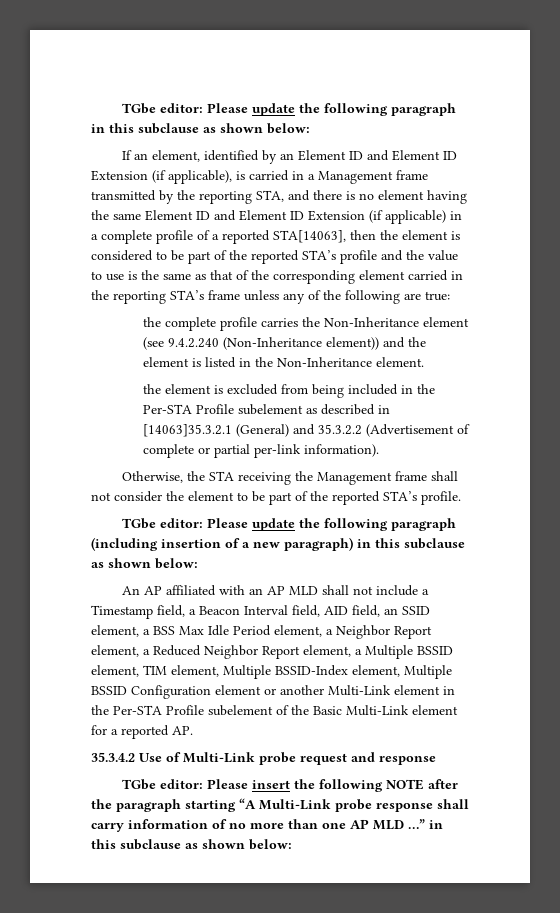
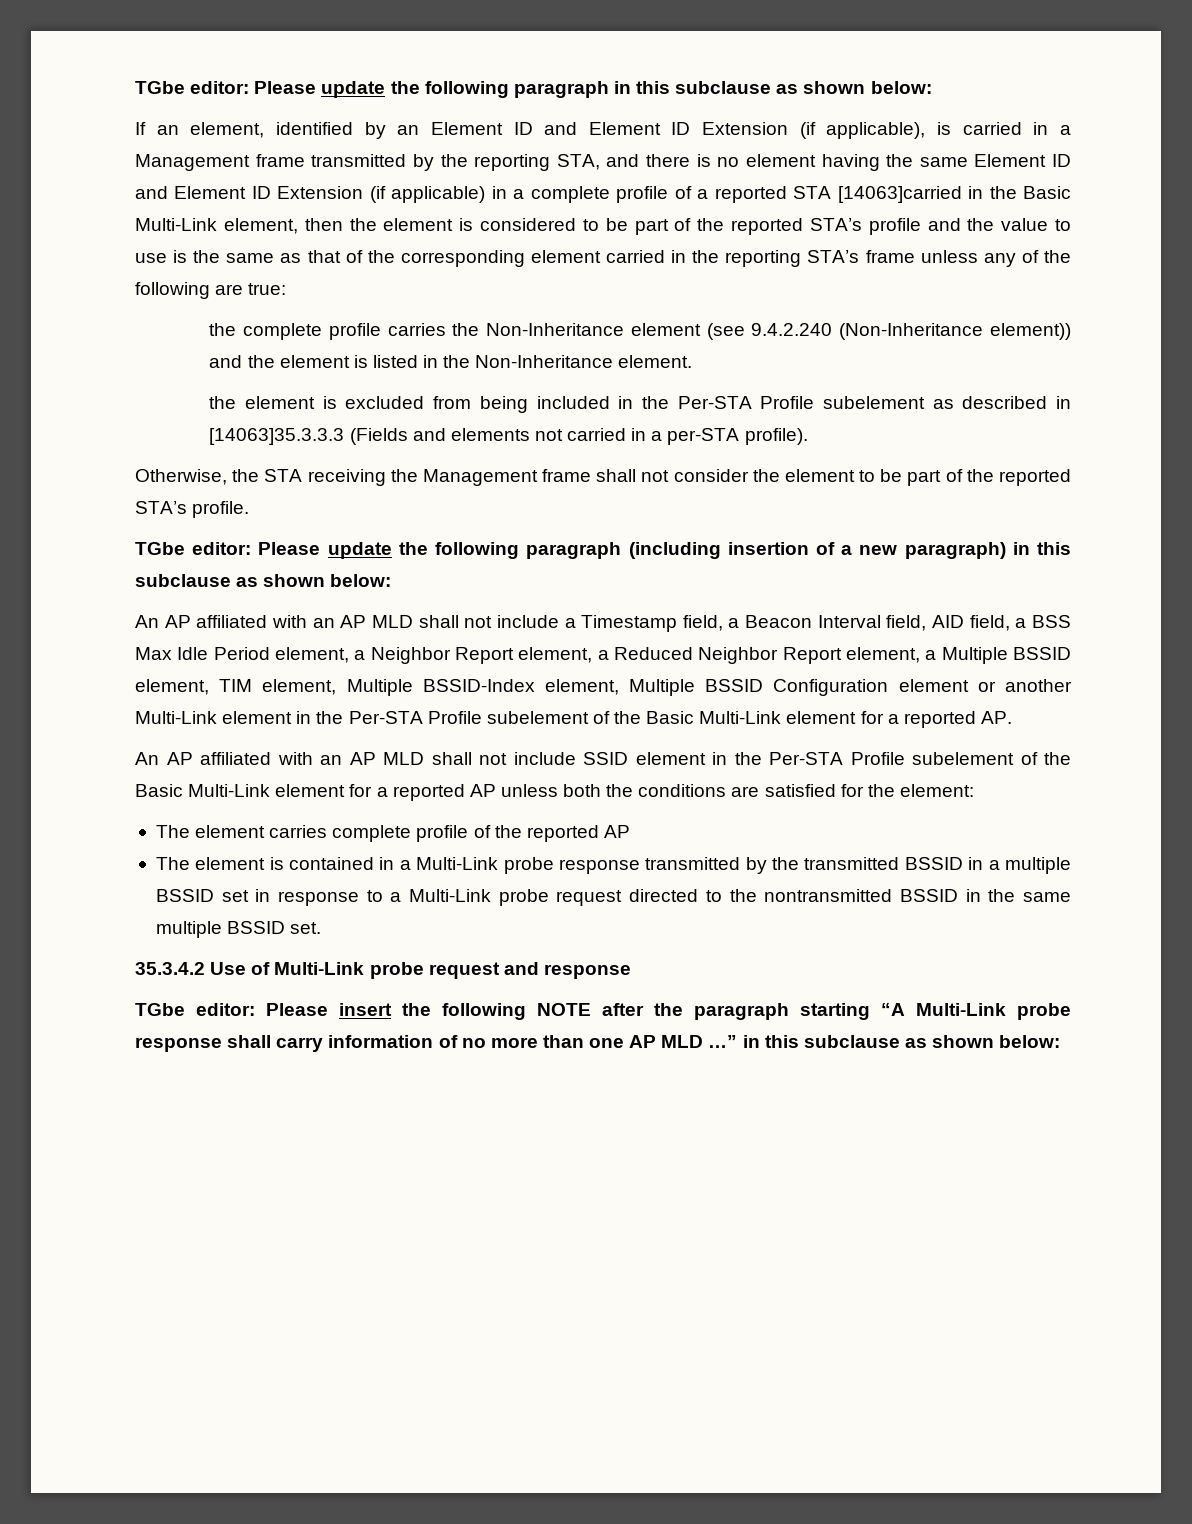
[273,230,346,243] STA[14063], -> [793,186,1072,203] [135,218,298,234] STA [14063]carried in the Basic Multi-Link element,
[142,424,470,437] [142,444,379,458] [14063]35.3.2.1 (General) and 35.3.2.2 (Advertisement of complete or partial per-link information). -> [209,428,808,445] [14063]35.3.3.3 (Fields and elements not carried in a per-STA profile).
[384,606,430,615] [91,625,139,637] an SSID element, -> (1010, 623) none
(193, 730) none -> [135,752,1071,765] [135,784,974,801] [155,825,630,842] [155,857,1072,874] [155,889,1072,906] [155,921,322,938] // An AP affiliated with an AP MLD shall not include SSID element in the Per-STA Profile subelement of the Basic Multi-Link element for a reported AP unless both the conditions are satisfied for the element: // The element carries complete profile of the reported AP // The element is contained in a Multi-Link probe response transmitted by the transmitted BSSID in a multiple BSSID set in response to a Multi-Link probe request directed to the nontransmitted BSSID in the same multiple BSSID set.

